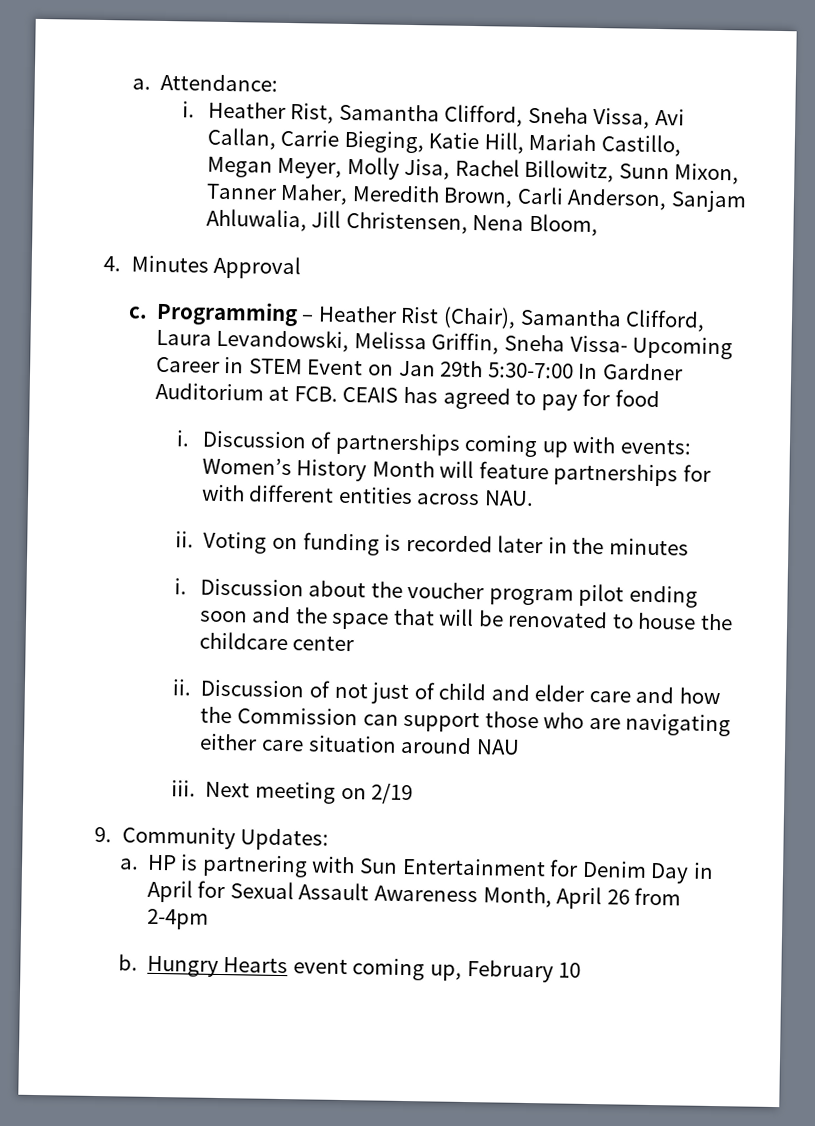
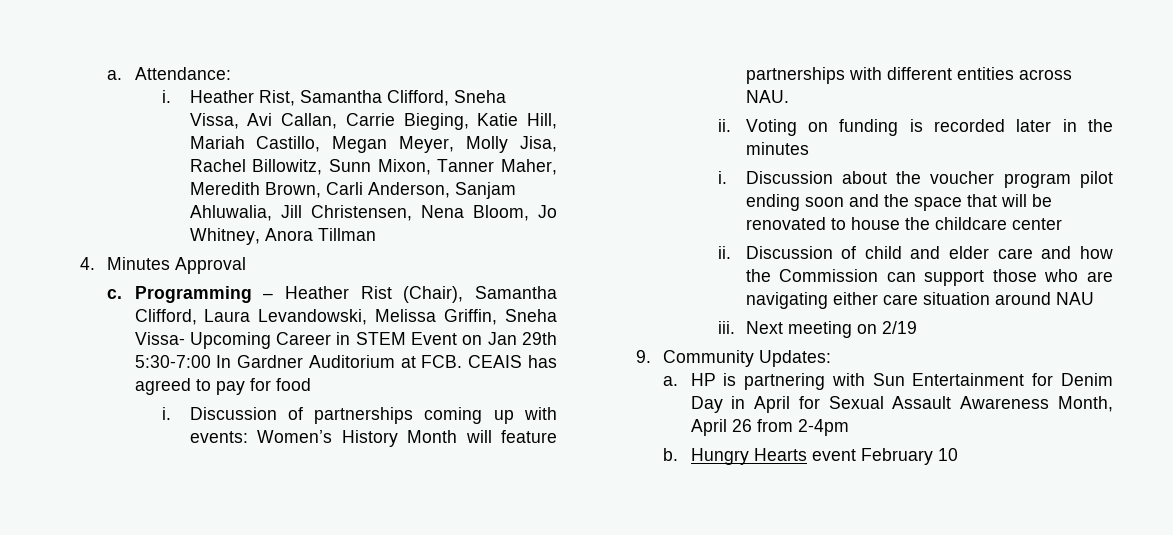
(598, 225) none -> [538,205,557,218] [189,228,376,245] Jo Whitney, Anora Tillman
[682,464,711,482] for -> (845, 75) none
[333,682,436,705] not just of -> (857, 252) none
[352,958,462,981] coming up, -> (856, 455) none

